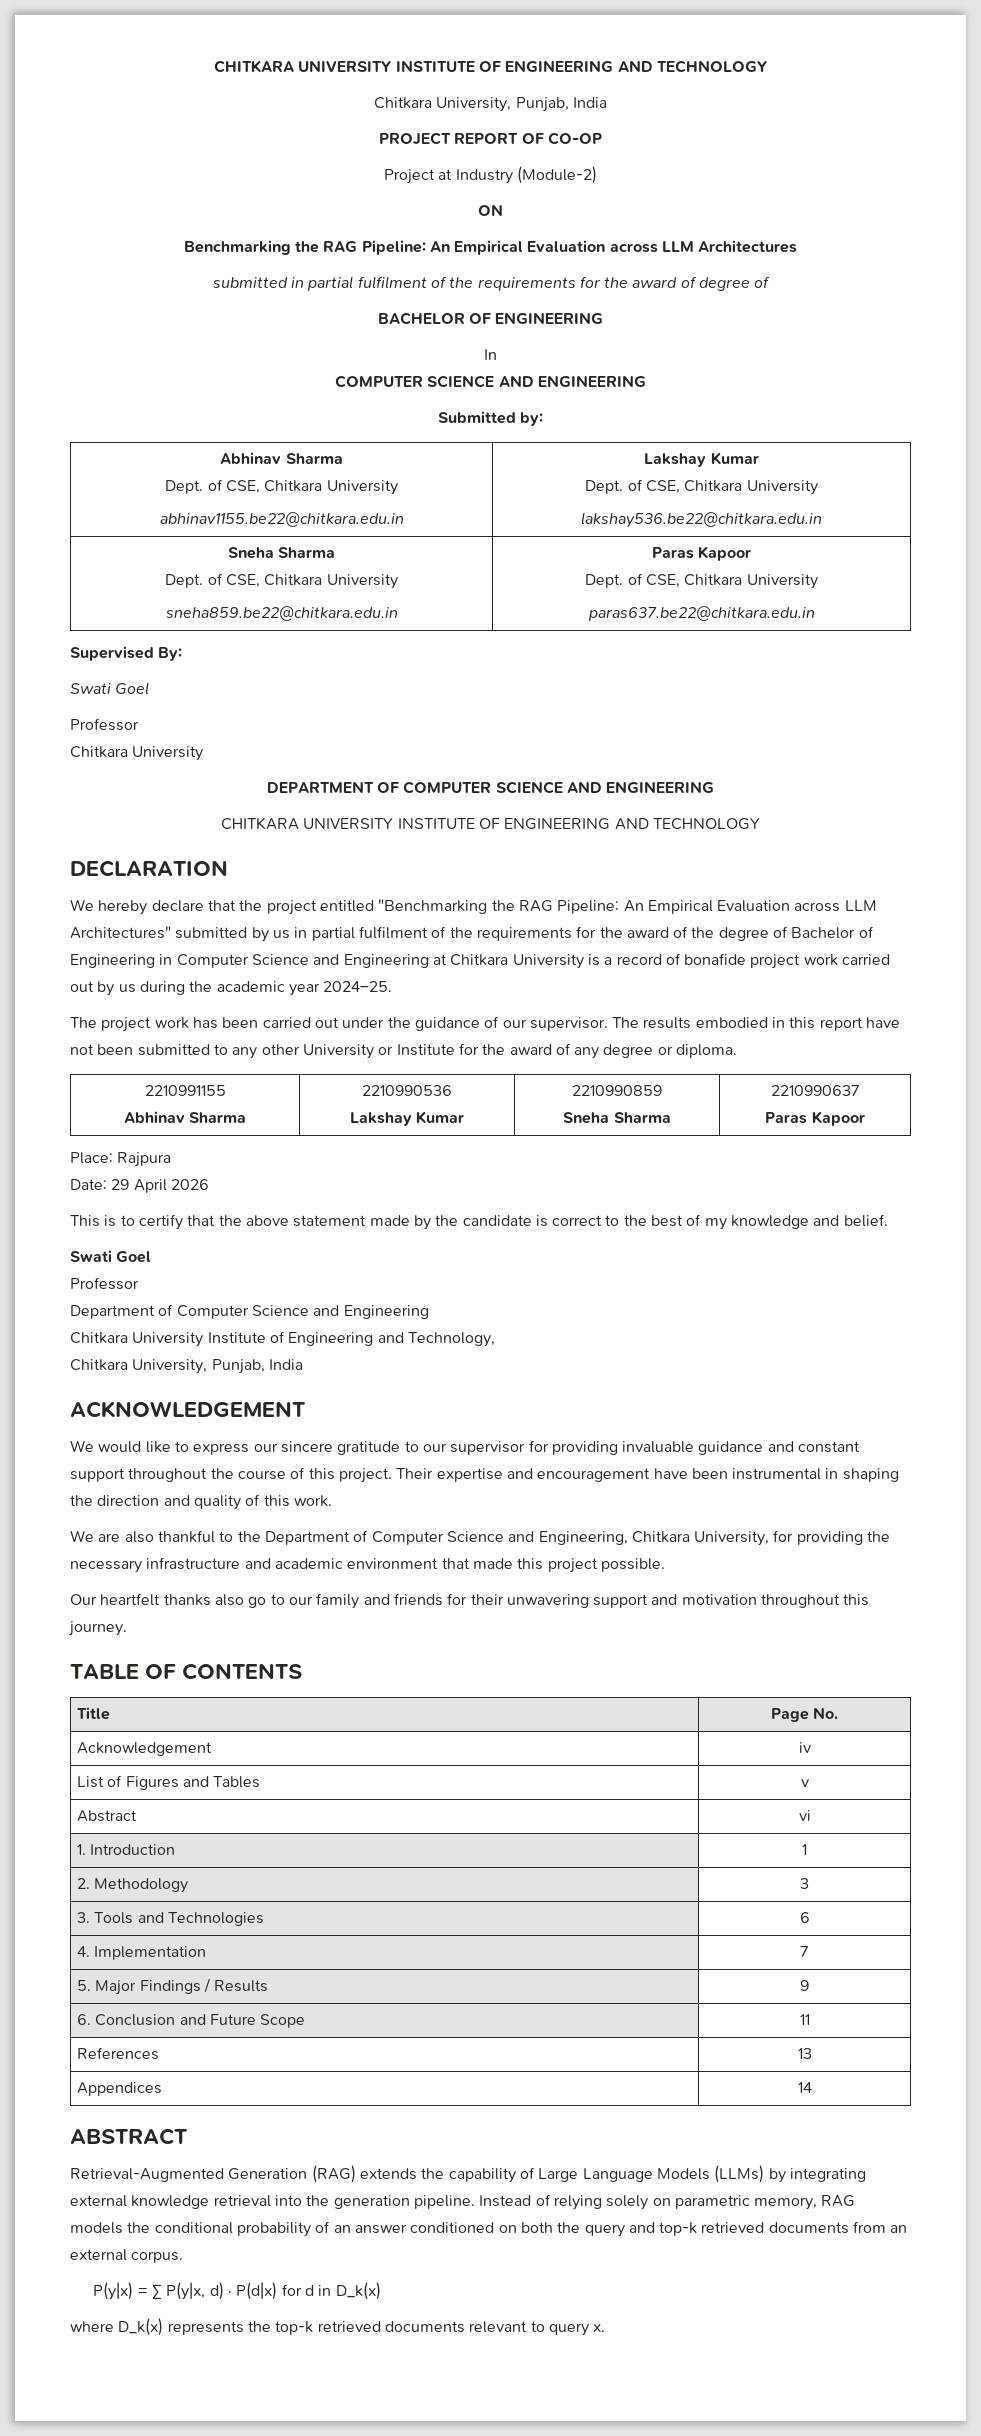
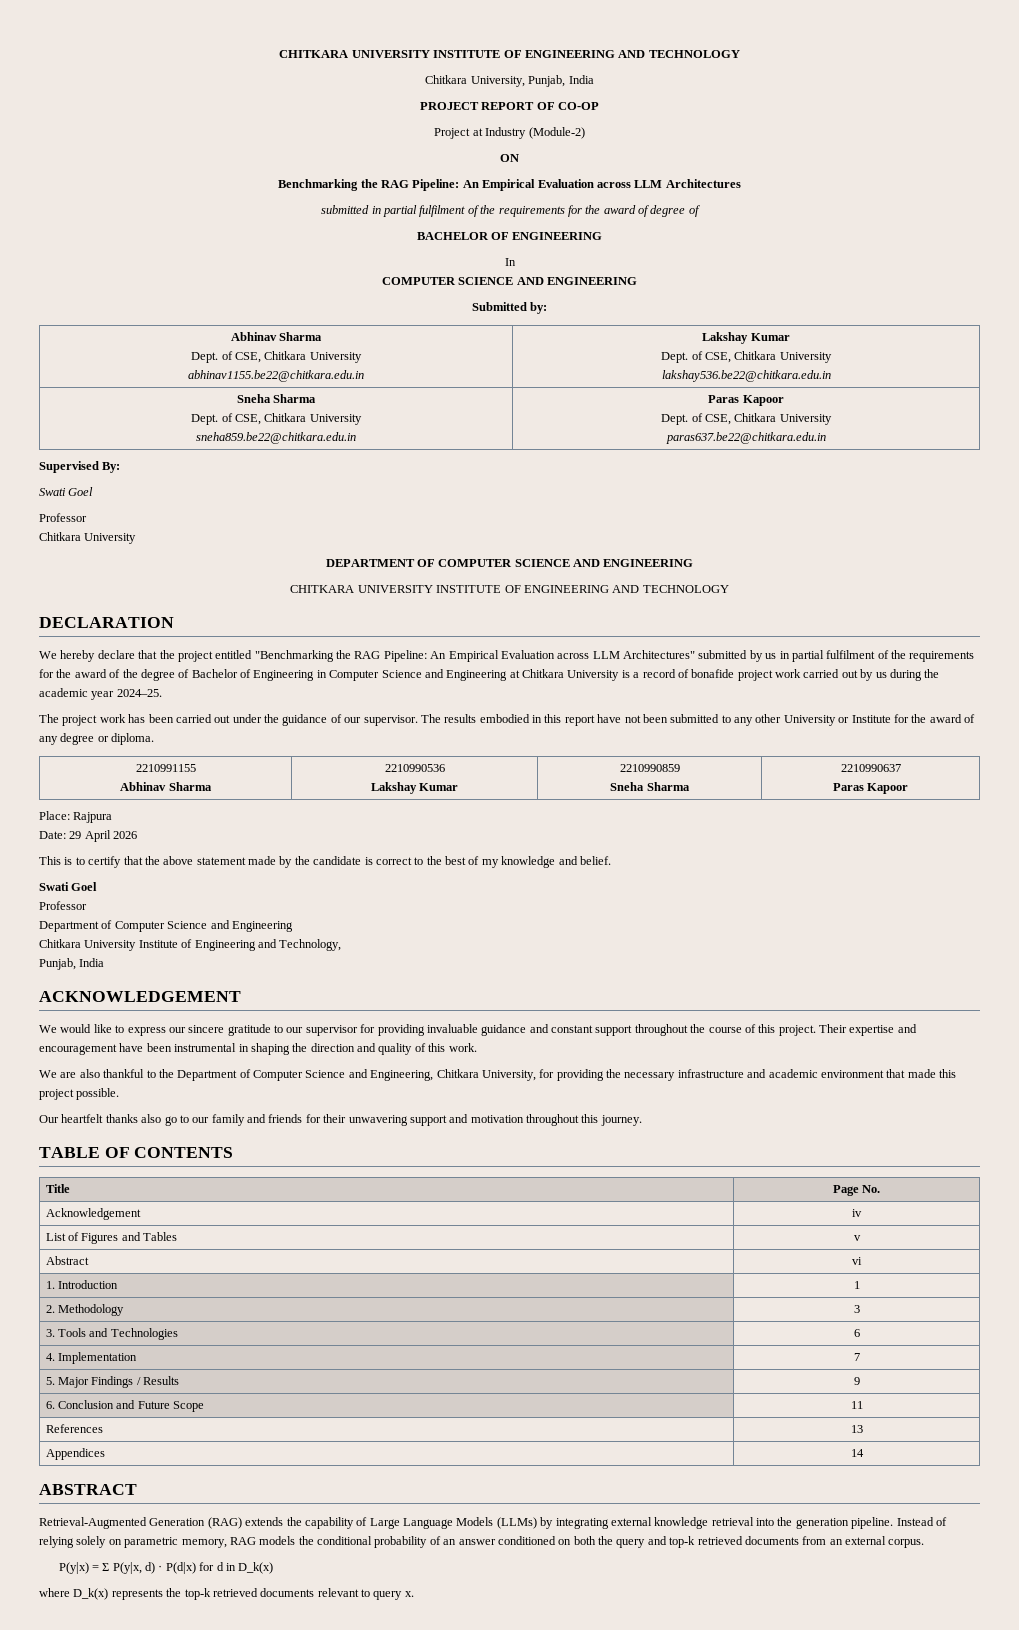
[70,1359,208,1374] Chitkara University, -> (342, 945) none

